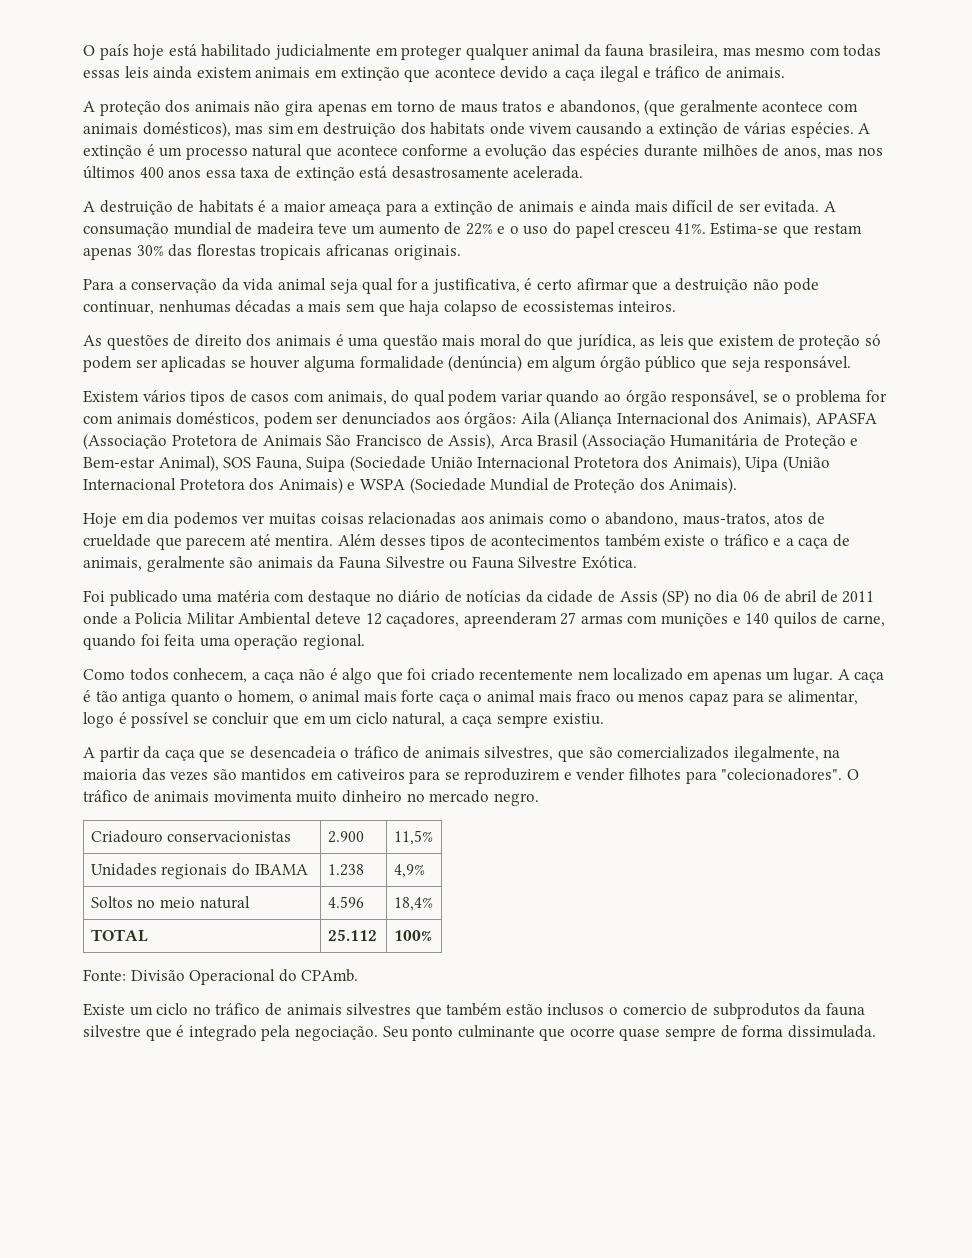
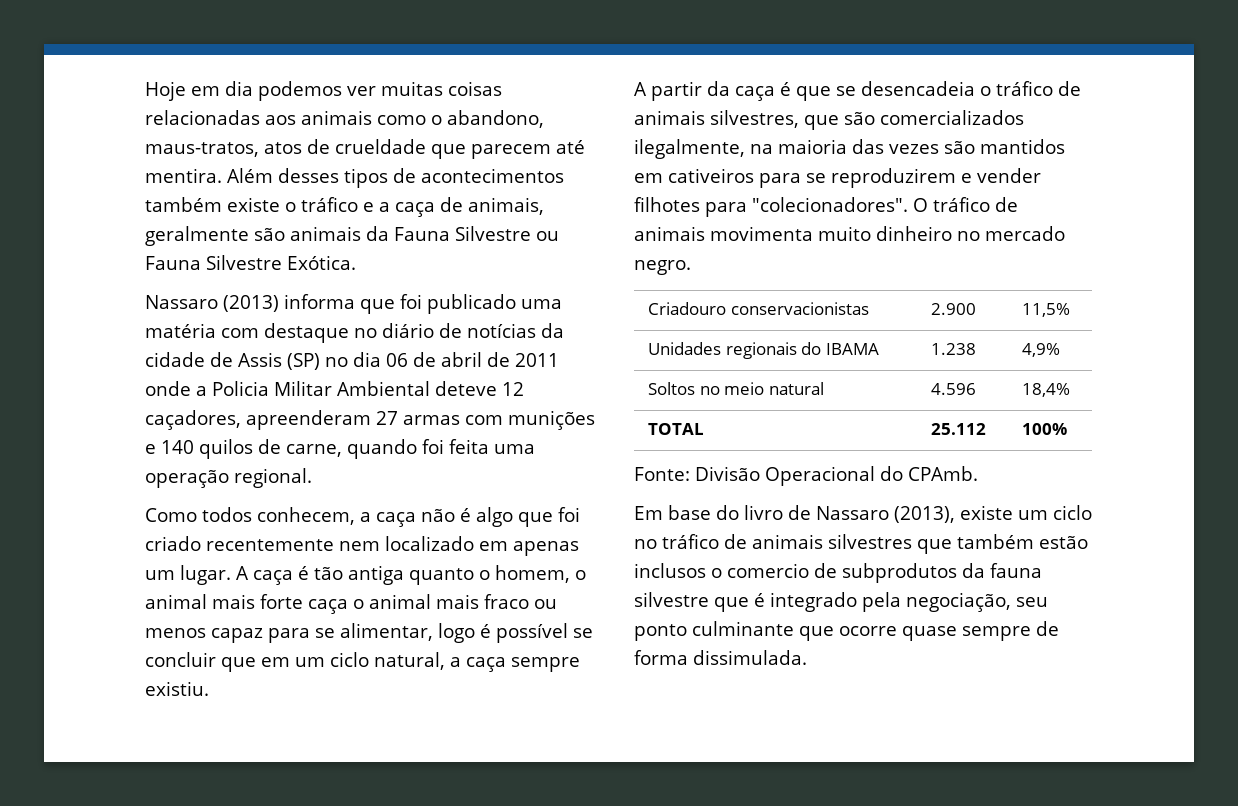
[83,44,882,60] [83,66,786,82] [83,99,859,116] [83,121,871,138] [83,144,884,160] [83,165,584,181] [83,200,836,216] [83,222,862,238] [83,244,461,260] [83,278,819,294] [83,300,677,316] [83,334,881,350] [83,355,852,372] [83,390,887,406] [83,411,877,428] [83,433,859,450] [83,455,831,472] [83,477,738,494] O país hoje está habilitado judicialmente em proteger qualquer animal da fauna brasileira, mas mesmo com todas essas leis ainda existem animais em extinção que acontece devido a caça ilegal e tráfico de animais. // A proteção dos animais não gira apenas em torno de maus tratos e abandonos, (que geralmente acontece com animais domésticos), mas sim em destruição dos habitats onde vivem causando a extinção de várias espécies. A extinção é um processo natural que acontece conforme a evolução das espécies durante milhões de anos, mas nos últimos 400 anos essa taxa de extinção está desastrosamente acelerada. // A destruição de habitats é a maior ameaça para a extinção de animais e ainda mais difícil de ser evitada. A consumação mundial de madeira teve um aumento de 22% e o uso do papel cresceu 41%. Estima-se que restam apenas 30% das florestas tropicais africanas originais. // Para a conservação da vida animal seja qual for a justificativa, é certo afirmar que a destruição não pode continuar, nenhumas décadas a mais sem que haja colapso de ecossistemas inteiros. // As questões de direito dos animais é uma questão mais moral do que jurídica, as leis que existem de proteção só podem ser aplicadas se houver alguma formalidade (denúncia) em algum órgão público que seja responsável. // Existem vários tipos de casos com animais, do qual podem variar quando ao órgão responsável, se o problema for com animais domésticos, podem ser denunciados aos órgãos: Aila (Aliança Internacional dos Animais), APASFA (Associação Protetora de Animais São Francisco de Assis), Arca Brasil (Associação Humanitária de Proteção e Bem-estar Animal), SOS Fauna, Suipa (Sociedade União Internacional Protetora dos Animais), Uipa (União Internacional Protetora dos Animais) e WSPA (Sociedade Mundial de Proteção dos Animais). // -> (145, 91) none
[83,590,105,602] Foi -> [145,294,422,314] Nassaro (2013) informa que foi
(195, 755) none -> [780,82,791,96] é
[83,1003,125,1016] Existe -> [634,505,1013,523] Em base do livro de Nassaro (2013), existe
[294,1026,408,1041] negociação. Seu -> [906,592,1048,612] negociação, seu

